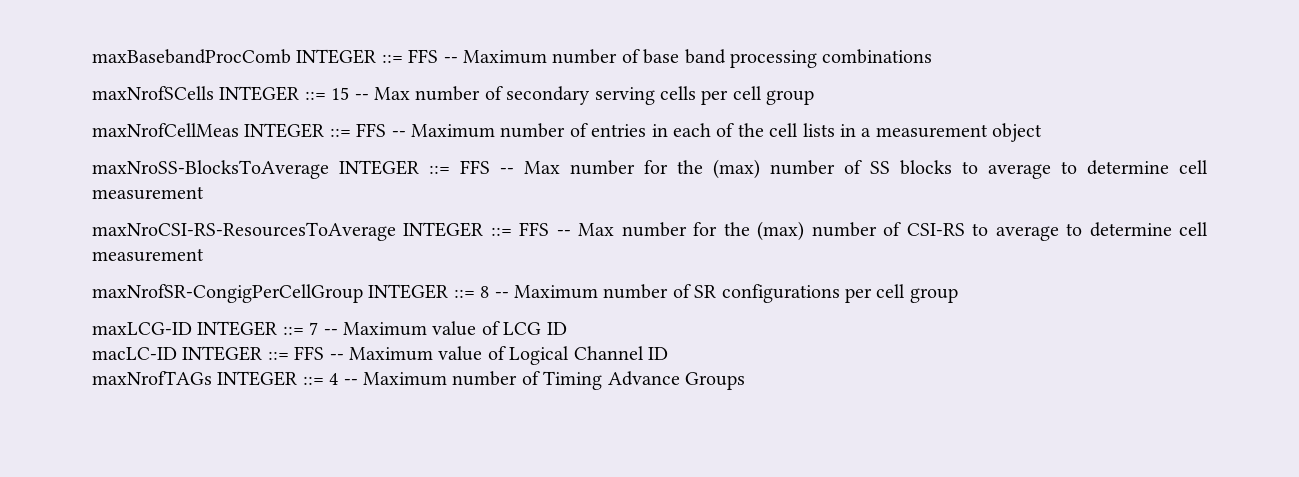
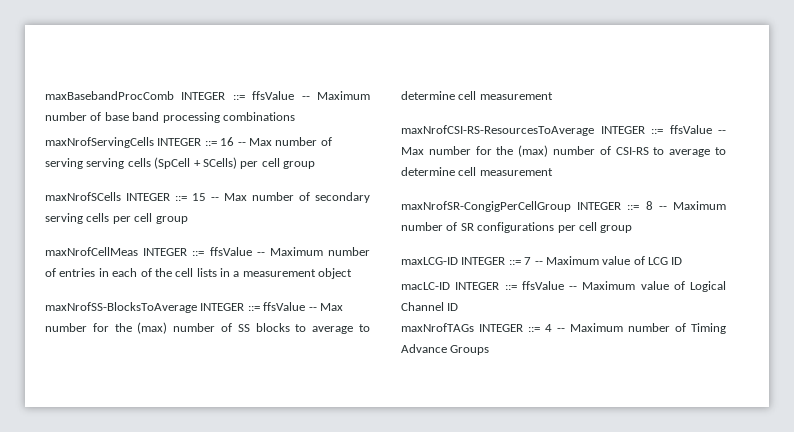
[408,49,439,63] FFS -> [252,91,295,100] ffsValue
(933, 56) none -> [45,137,332,148] [45,157,315,169] // maxNrofServingCells INTEGER ::= 16 -- Max number of serving serving cells (SpCell + SCells) per cell group
[356,123,387,137] FFS -> [209,247,252,256] ffsValue
[92,160,490,179] maxNroSS-BlocksToAverage INTEGER ::= FFS -> [45,302,306,313] maxNrofSS-BlocksToAverage INTEGER ::= ffsValue
[92,222,550,241] maxNroCSI-RS-ResourcesToAverage INTEGER ::= FFS -> [401,125,712,136] maxNrofCSI-RS-ResourcesToAverage INTEGER ::= ffsValue
[294,346,325,360] FFS -> [521,281,564,290] ffsValue

